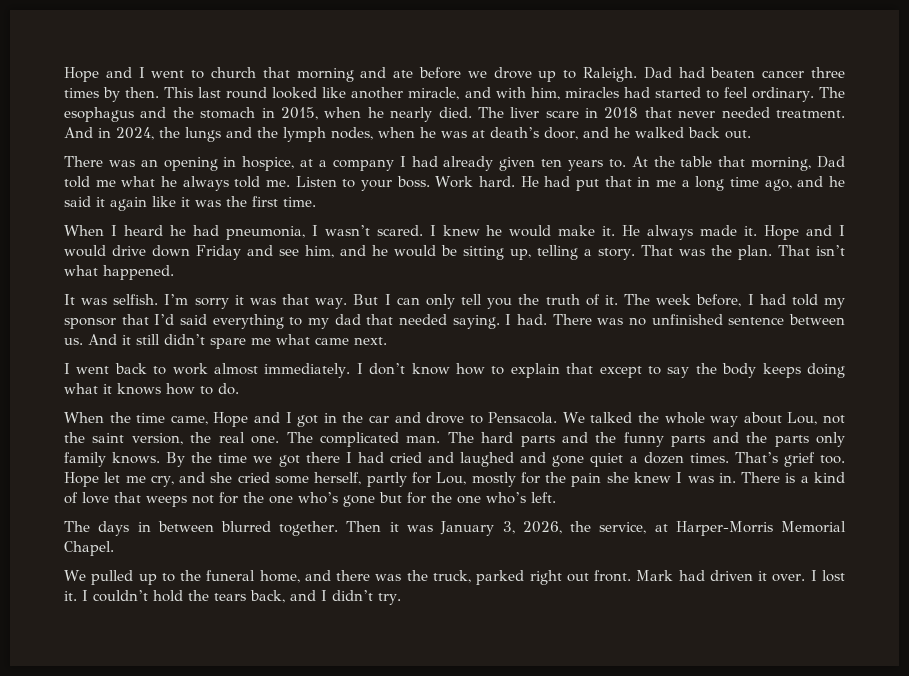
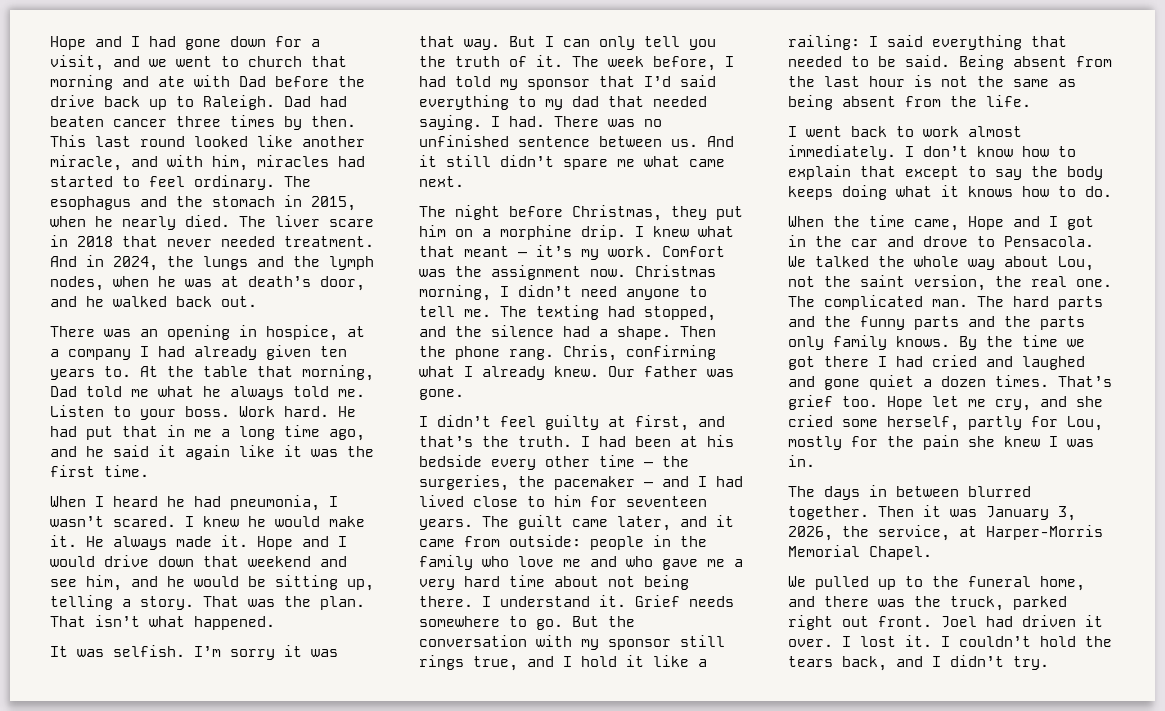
[64,67,145,82] Hope and I -> [50,36,320,50] [50,55,167,71] Hope and I had gone down for a visit, and we
[419,67,532,79] before we drove -> [194,75,365,87] [50,95,140,107] with Dad before the drive back
[196,245,242,260] Friday -> [203,556,311,567] that weekend
(387, 341) none -> [419,205,743,221] [419,225,734,240] [419,245,725,260] [419,265,716,280] [419,285,707,301] [419,305,716,321] [419,325,716,340] [419,345,716,361] [419,366,734,380] [419,389,464,400] [419,415,725,431] [419,435,734,447] [419,455,689,470] [419,475,743,491] [419,495,707,507] [419,515,734,531] [419,535,707,550] [419,555,743,570] [419,575,689,590] [419,595,734,607] [419,616,635,630] [419,635,725,650] [419,655,707,671] [788,35,1067,50] [788,55,1112,70] [788,75,1076,87] [788,95,1031,110] // The night before Christmas, they put him on a morphine drip. I knew what that meant — it’s my work. Comfort was the assignment now. Christmas morning, I didn’t need anyone to tell me. The texting had stopped, and the silence had a shape. Then the phone rang. Chris, confirming what I already knew. Our father was gone. // I didn’t feel guilty at first, and that’s the truth. I had been at his bedside every other time — the surgeries, the pacemaker — and I had lived close to him for seventeen years. The guilt came later, and it came from outside: people in the family who love me and who gave me a very hard time about not being there. I understand it. Grief needs somewhere to go. But the conversation with my sponsor still rings true, and I hold it like a railing: I said everything that needed to be said. Being absent from the last hour is not the same as being absent from the life.
[741,472,846,483] [64,492,556,507] There is a kind of love that weeps not for the one who’s gone but for the one who’s left. -> (815, 461) none
[636,570,674,581] Mark -> [941,616,977,628] Joel

